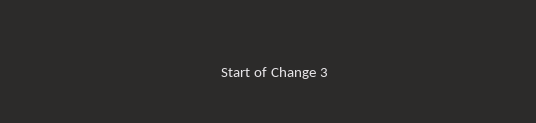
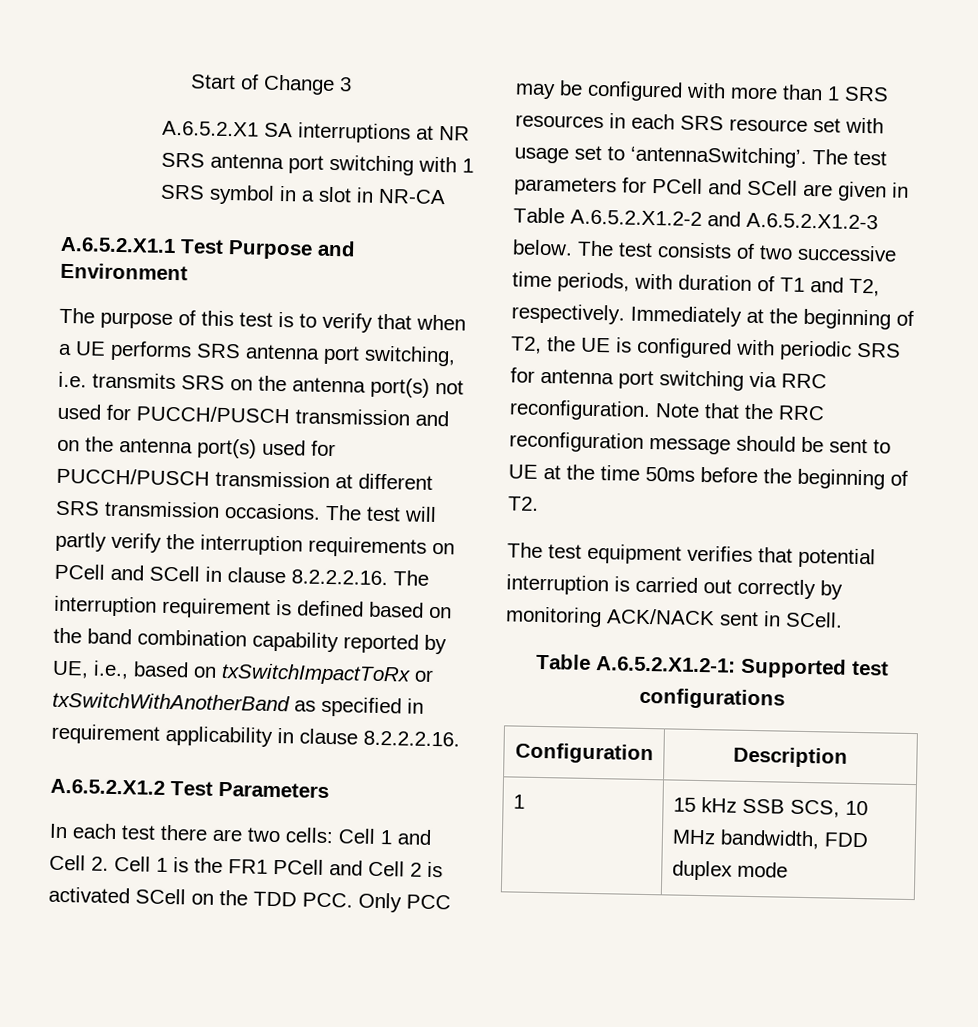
(328, 72) none -> [161,120,470,144] [160,152,474,176] [159,184,446,205] [60,236,356,260] [60,262,188,281] [59,307,466,333] [58,340,456,367] [58,371,464,398] [57,403,449,427] [57,436,336,459] [56,467,433,490] [55,500,437,522] [55,531,455,558] [54,563,429,586] [54,595,452,619] [53,627,447,655] [52,660,434,686] [52,691,424,718] [51,723,460,747] [50,778,329,799] [49,823,432,845] [49,854,443,878] [48,886,451,913] [515,80,889,102] [515,113,884,134] [514,145,887,168] [514,176,909,202] [513,207,878,230] [512,239,897,262] [512,271,880,297] [511,303,914,330] [511,336,901,361] [510,367,827,391] [509,399,825,422] [509,431,891,455] [508,464,908,490] [508,496,539,511] [507,542,876,569] [506,574,843,600] [505,606,843,628] [536,653,889,679] [638,687,785,710] [514,742,654,765] [733,746,848,768] [512,794,525,809] [672,797,868,818] [671,829,869,850] [671,860,788,881] // A.6.5.2.X1 SA interruptions at NR SRS antenna port switching with 1 SRS symbol in a slot in NR-CA // A.6.5.2.X1.1 Test Purpose and Environment // The purpose of this test is to verify that when a UE performs SRS antenna port switching, i.e. transmits SRS on the antenna port(s) not used for PUCCH/PUSCH transmission and on the antenna port(s) used for PUCCH/PUSCH transmission at different SRS transmission occasions. The test will partly verify the interruption requirements on PCell and SCell in clause 8.2.2.2.16. The interruption requirement is defined based on the band combination capability reported by UE, i.e., based on txSwitchImpactToRx or txSwitchWithAnotherBand as specified in requirement applicability in clause 8.2.2.2.16. // A.6.5.2.X1.2 Test Parameters // In each test there are two cells: Cell 1 and Cell 2. Cell 1 is the FR1 PCell and Cell 2 is activated SCell on the TDD PCC. Only PCC may be configured with more than 1 SRS resources in each SRS resource set with usage set to ‘antennaSwitching’. The test parameters for PCell and SCell are given in Table A.6.5.2.X1.2-2 and A.6.5.2.X1.2-3 below. The test consists of two successive time periods, with duration of T1 and T2, respectively. Immediately at the beginning of T2, the UE is configured with periodic SRS for antenna port switching via RRC reconfiguration. Note that the RRC reconfiguration message should be sent to UE at the time 50ms before the beginning of T2. // The test equipment verifies that potential interruption is carried out correctly by monitoring ACK/NACK sent in SCell. // Table A.6.5.2.X1.2-1: Supported test configurations // Configuration | Description // 1 | 15 kHz SSB SCS, 10 MHz bandwidth, FDD duplex mode

